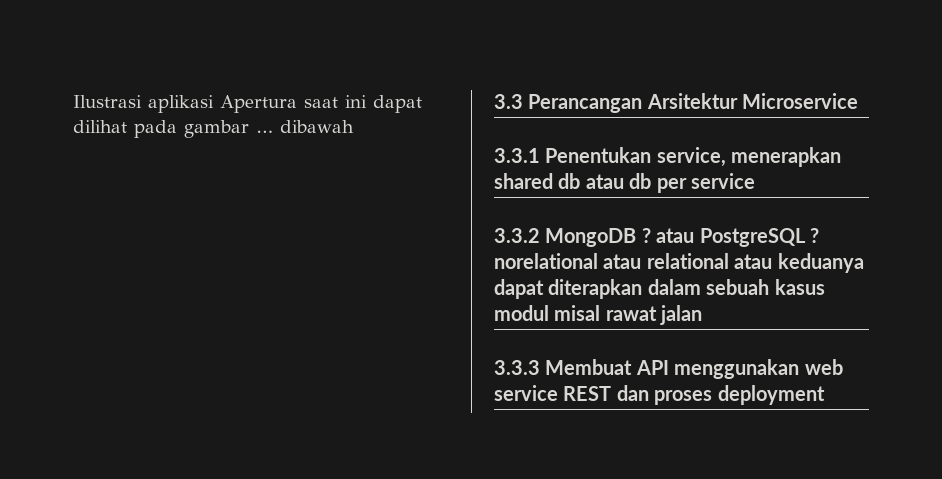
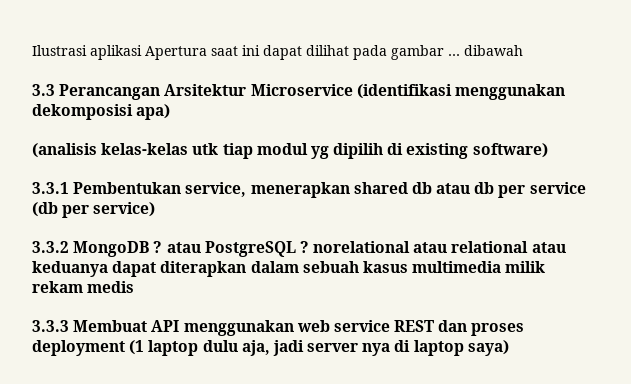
(859, 101) none -> [356,84,565,100] [32,104,171,120] [32,143,548,159] (identifikasi menggunakan dekomposisi apa) // (analisis kelas-kelas utk tiap modul yg dipilih di existing software)
[545,147,652,163] Penentukan -> [73,182,182,194] Pembentukan
(755, 181) none -> [32,202,156,218] (db per service)
[494,305,703,325] modul misal rawat jalan -> [412,261,546,273] [32,281,135,293] multimedia milik rekam medis
(825, 395) none -> [129,340,509,356] (1 laptop dulu aja, jadi server nya di laptop saya)

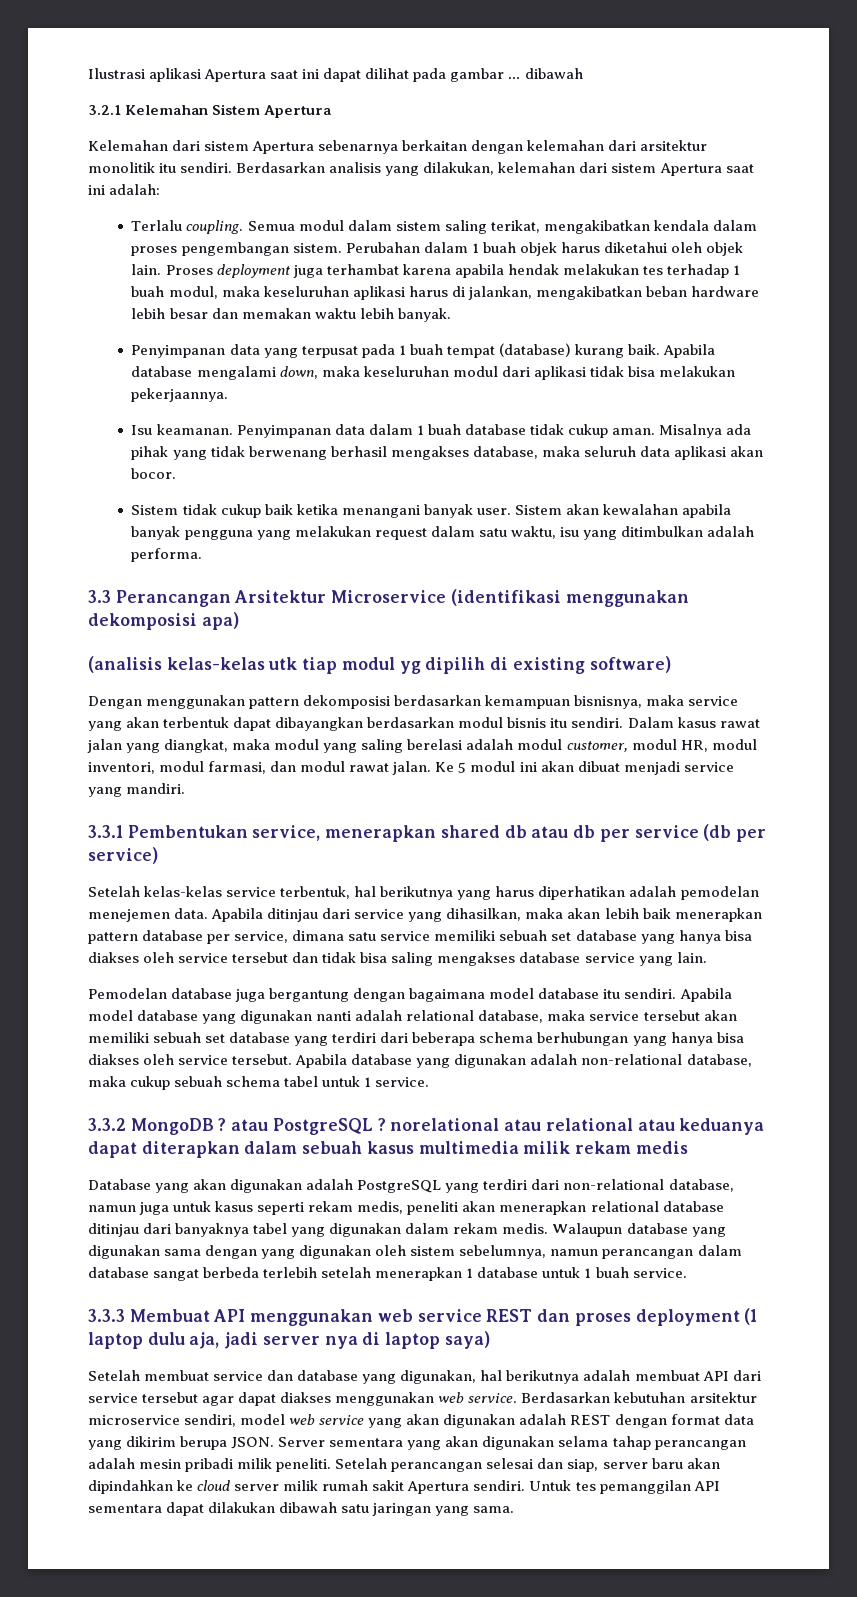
(523, 50) none -> [88,104,332,118] [88,140,708,154] [88,162,754,176] [88,184,161,195] [131,220,757,234] [131,242,743,256] [131,264,740,278] [131,286,759,300] [131,308,451,322] [131,343,715,358] [131,366,735,380] [131,388,229,402] [131,424,752,438] [131,446,763,460] [131,468,177,479] [131,504,731,518] [131,526,754,540] [131,548,203,562] // 3.2.1 Kelemahan Sistem Apertura // Kelemahan dari sistem Apertura sebenarnya berkaitan dengan kelemahan dari arsitektur monolitik itu sendiri. Berdasarkan analisis yang dilakukan, kelemahan dari sistem Apertura saat ini adalah: // Terlalu coupling. Semua modul dalam sistem saling terikat, mengakibatkan kendala dalam proses pengembangan sistem. Perubahan dalam 1 buah objek harus diketahui oleh objek lain. Proses deployment juga terhambat karena apabila hendak melakukan tes terhadap 1 buah modul, maka keseluruhan aplikasi harus di jalankan, mengakibatkan beban hardware lebih besar dan memakan waktu lebih banyak. // Penyimpanan data yang terpusat pada 1 buah tempat (database) kurang baik. Apabila database mengalami down, maka keseluruhan modul dari aplikasi tidak bisa melakukan pekerjaannya. // Isu keamanan. Penyimpanan data dalam 1 buah database tidak cukup aman. Misalnya ada pihak yang tidak berwenang berhasil mengakses database, maka seluruh data aplikasi akan bocor. // Sistem tidak cukup baik ketika menangani banyak user. Sistem akan kewalahan apabila banyak pengguna yang melakukan request dalam satu waktu, isu yang ditimbulkan adalah performa.
(548, 150) none -> [88,695,739,709] [88,717,760,731] [87,739,757,753] [88,761,734,775] [88,783,186,797] // Dengan menggunakan pattern dekomposisi berdasarkan kemampuan bisnisnya, maka service yang akan terbentuk dapat dibayangkan berdasarkan modul bisnis itu sendiri. Dalam kasus rawat jalan yang diangkat, maka modul yang saling berelasi adalah modul customer, modul HR, modul inventori, modul farmasi, dan modul rawat jalan. Ke 5 modul ini akan dibuat menjadi service yang mandiri.
(156, 209) none -> [88,886,759,900] [88,908,762,922] [88,930,752,944] [88,952,707,966] [88,988,732,1002] [88,1010,737,1024] [88,1032,744,1046] [88,1054,752,1068] [88,1076,430,1090] // Setelah kelas-kelas service terbentuk, hal berikutnya yang harus diperhatikan adalah pemodelan menejemen data. Apabila ditinjau dari service yang dihasilkan, maka akan lebih baik menerapkan pattern database per service, dimana satu service memiliki sebuah set database yang hanya bisa diakses oleh service tersebut dan tidak bisa saling mengakses database service yang lain. // Pemodelan database juga bergantung dengan bagaimana model database itu sendiri. Apabila model database yang digunakan nanti adalah relational database, maka service tersebut akan memiliki sebuah set database yang terdiri dari beberapa schema berhubungan yang hanya bisa diakses oleh service tersebut. Apabila database yang digunakan adalah non-relational database, maka cukup sebuah schema tabel untuk 1 service.
(135, 287) none -> [88,1179,734,1193] [88,1201,724,1215] [88,1223,726,1237] [88,1245,742,1259] [88,1267,687,1281] // Database yang akan digunakan adalah PostgreSQL yang terdiri dari non-relational database, namun juga untuk kasus seperti rekam medis, peneliti akan menerapkan relational database ditinjau dari banyaknya tabel yang digunakan dalam rekam medis. Walaupun database yang digunakan sama dengan yang digunakan oleh sistem sebelumnya, namun perancangan dalam database sangat berbeda terlebih setelah menerapkan 1 database untuk 1 buah service.
(509, 348) none -> [88,1370,761,1384] [88,1392,757,1406] [88,1414,754,1428] [88,1436,746,1450] [88,1458,720,1472] [88,1480,720,1494] [88,1502,515,1516] // Setelah membuat service dan database yang digunakan, hal berikutnya adalah membuat API dari service tersebut agar dapat diakses menggunakan web service. Berdasarkan kebutuhan arsitektur microservice sendiri, model web service yang akan digunakan adalah REST dengan format data yang dikirim berupa JSON. Server sementara yang akan digunakan selama tahap perancangan adalah mesin pribadi milik peneliti. Setelah perancangan selesai dan siap, server baru akan dipindahkan ke cloud server milik rumah sakit Apertura sendiri. Untuk tes pemanggilan API sementara dapat dilakukan dibawah satu jaringan yang sama.

